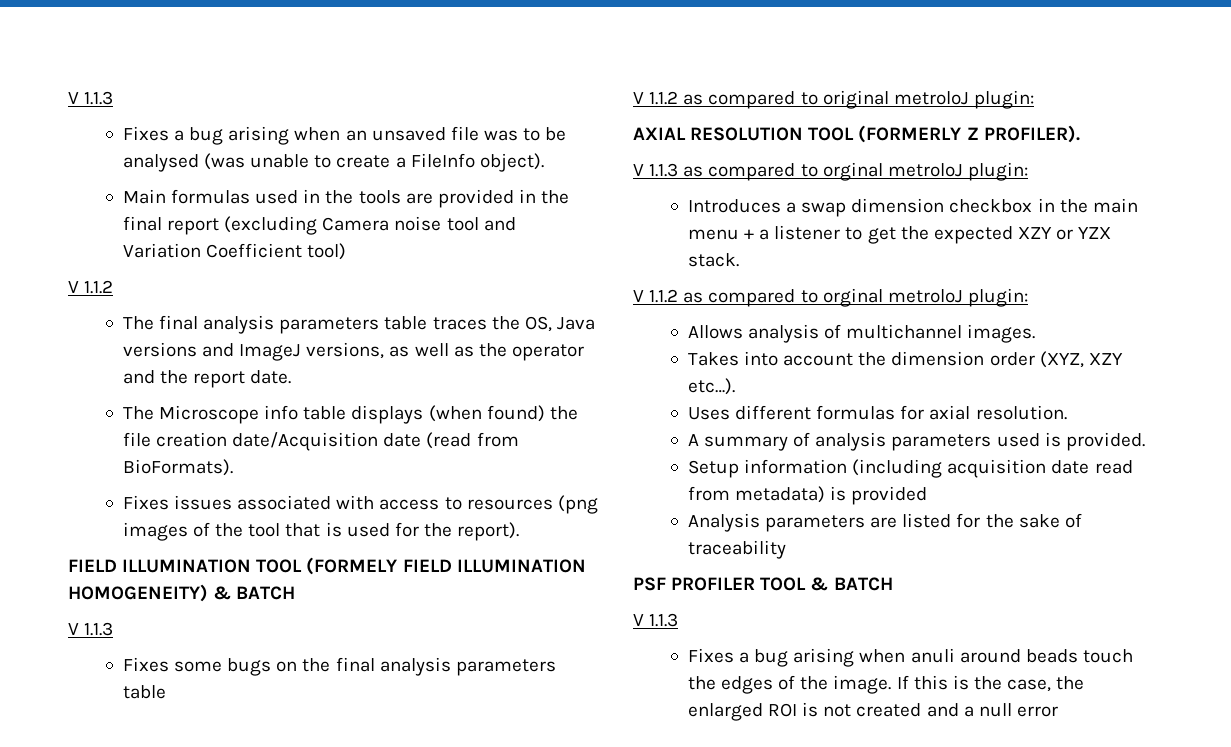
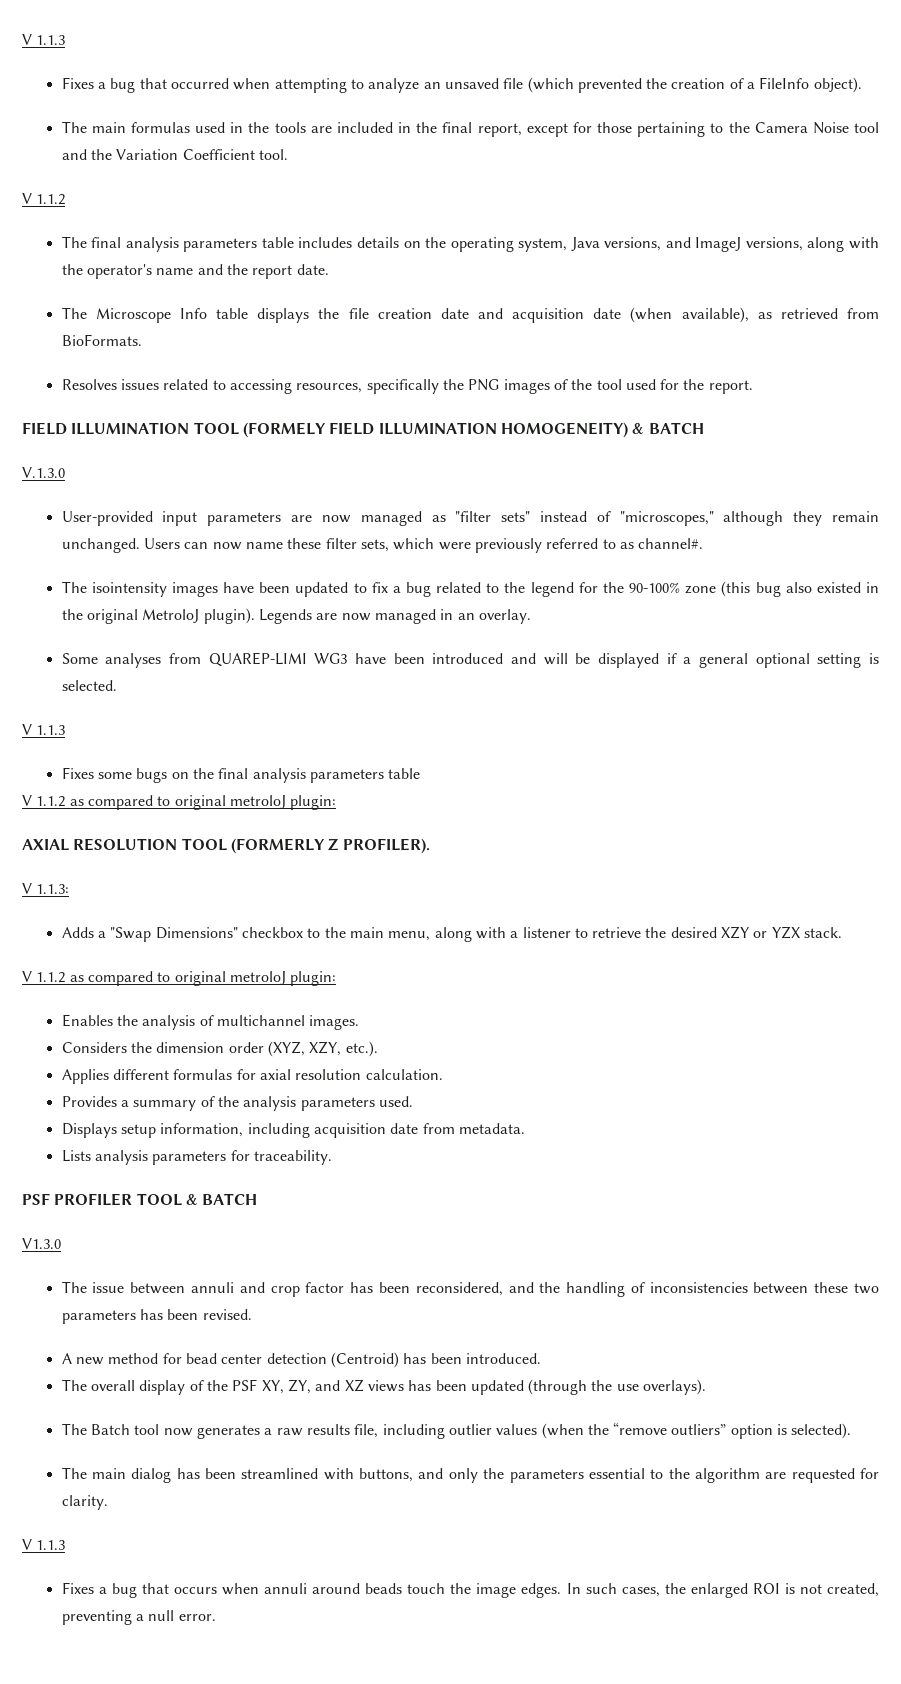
[68,91,114,105] [122,126,567,145] [122,153,391,172] V 1.1.3 // Fixes a bug arising when an unsaved file was to be analysed (was unable to create -> [22,34,66,45] [61,77,744,93] V 1.1.3 // Fixes a bug that occurred when attempting to analyze an unsaved file (which prevented the creation of
[122,189,166,204] Main -> [61,121,126,133] The main
[437,189,514,208] provided -> [336,122,393,133] included
[167,216,442,235] report (excluding Camera noise -> [477,122,849,137] report, except for those pertaining to the Camera Noise
(516, 224) none -> [91,149,113,160] the
[307,243,347,260] tool) -> [258,149,288,160] tool.
[432,316,595,332] [122,342,584,361] traces the OS, Java versions and ImageJ versions, as well as the operator -> [298,237,880,252] [61,264,194,279] includes details on the operating system, Java versions, and ImageJ versions, along with the operator's name
[264,405,299,420] info -> [179,308,207,319] Info
[428,405,545,422] (when found) -> (310, 315) none
[232,432,519,451] [122,459,233,476] [122,495,598,514] date/Acquisition date (read from BioFormats). // Fixes issues associated with access to resources (png -> [440,307,880,323] [61,334,142,346] [61,379,500,394] date and acquisition date (when available), as retrieved from BioFormats. // Resolves issues related to accessing resources, specifically the PNG
[285,522,342,537] that is -> (622, 384) none
[457,522,520,541] report). -> [708,380,753,394] report.
(296, 593) none -> [22,467,65,478] [61,511,879,526] [61,538,704,553] [61,581,879,597] [61,608,531,624] [61,652,880,668] [61,680,117,691] // V.1.3.0 // User-provided input parameters are now managed as "filter sets" instead of "microscopes," although they remain unchanged. Users can now name these filter sets, which were previously referred to as channel#. // The isointensity images have been updated to fix a bug related to the legend for the 90-100% zone (this bug also existed in the original MetroloJ plugin). Legends are now managed in an overlay. // Some analyses from QUAREP-LIMI WG3 have been introduced and will be displayed if a general optional setting is selected.
[649,162,1028,181] [687,198,1138,217] [687,225,1013,244] 1.1.3 as compared to orginal metroloJ plugin: // Introduces a swap dimension checkbox in the main menu + a listener to get the expected -> [36,884,70,894] [61,927,717,942] 1.1.3: // Adds a "Swap Dimensions" checkbox to the main menu, along with a listener to retrieve the desired
[822,288,1028,307] [687,325,743,339] orginal metroloJ plugin: // Allows -> [174,971,337,986] [61,1014,139,1027] original metroloJ plugin: // Enables the
[687,351,854,366] Takes into account -> [61,1042,127,1053] Considers
[1088,353,1123,365] [687,378,735,395] [687,407,730,420] XZY etc…). // Uses -> [309,1041,378,1057] [61,1069,109,1084] XZY, etc.). // Applies
[975,405,1067,420] [687,434,699,446] resolution. // A -> [295,1069,443,1080] [61,1096,130,1107] resolution calculation. // Provides a
[815,432,1145,451] [687,459,1133,478] [687,486,928,505] [687,513,1082,532] [687,540,786,559] analysis parameters used is provided. // Setup information (including acquisition date read from metadata) is provided // Analysis parameters are listed for the sake of traceability -> [217,1096,413,1111] [61,1123,525,1138] [61,1150,332,1165] the analysis parameters used. // Displays setup information, including acquisition date from metadata. // Lists analysis parameters for traceability.
[633,613,679,627] [687,648,1133,667] [687,675,1052,694] // V 1.1.3 // Fixes a bug arising when anuli around beads touch the edges of the image. If this is the case, -> [22,1238,61,1249] [61,1281,879,1297] [61,1309,252,1324] [61,1352,541,1368] [61,1379,707,1395] [61,1422,852,1439] [61,1467,879,1483] [61,1495,108,1510] [22,1539,66,1550] [61,1582,660,1598] // V1.3.0 // The issue between annuli and crop factor has been reconsidered, and the handling of inconsistencies between these two parameters has been revised. // A new method for bead center detection (Centroid) has been introduced. // The overall display of the PSF XY, ZY, and XZ views has been updated (through the use overlays). // The Batch tool now generates a raw results file, including outlier values (when the “remove outliers” option is selected). // The main dialog has been streamlined with buttons, and only the parameters essential to the algorithm are requested for clarity. // V 1.1.3 // Fixes a bug that occurs when annuli around beads touch the image edges. In such cases,
[856,703,959,717] created and -> [826,1583,879,1597] [61,1610,132,1625] created, preventing
[1016,706,1058,717] error -> [178,1614,216,1621] error.

